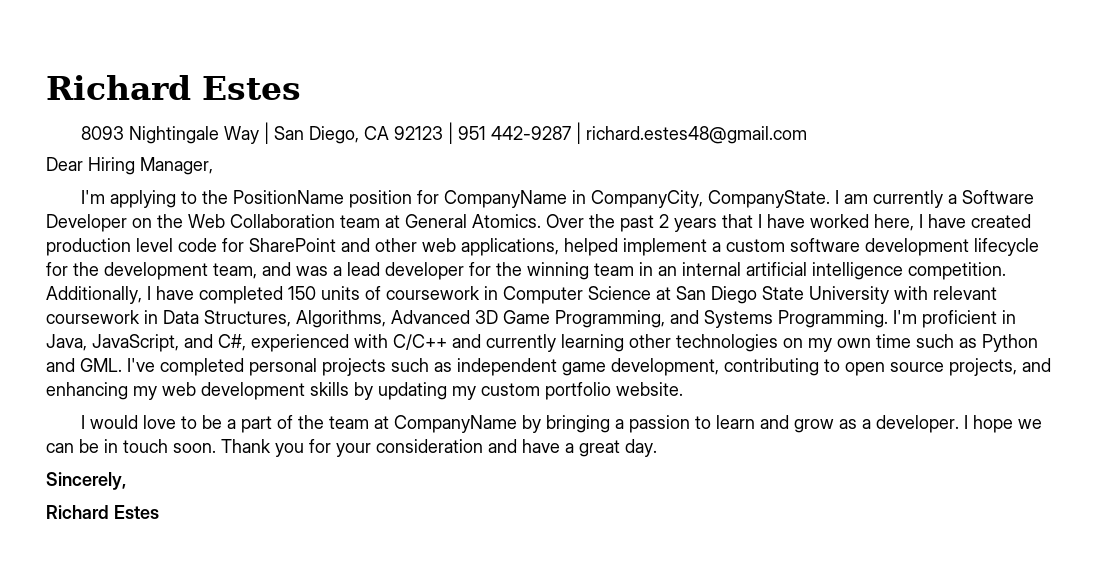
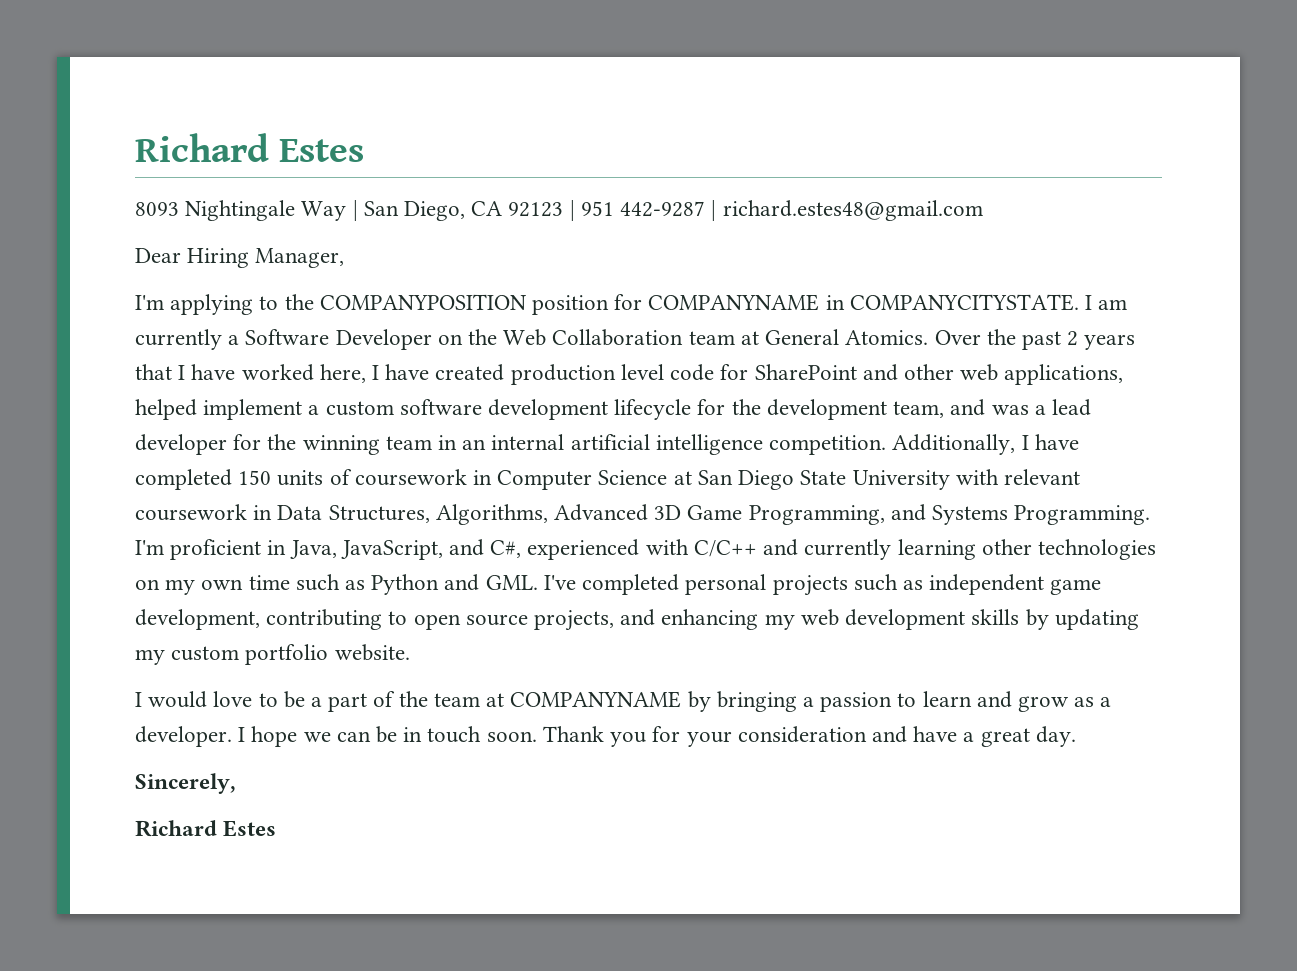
[232,190,344,204] PositionName -> [319,294,527,310] COMPANYPOSITION
[443,190,830,208] CompanyName in CompanyCity, CompanyState. -> [648,294,1079,311] COMPANYNAME in COMPANYCITYSTATE.
[393,415,517,433] CompanyName -> [510,691,682,708] COMPANYNAME

